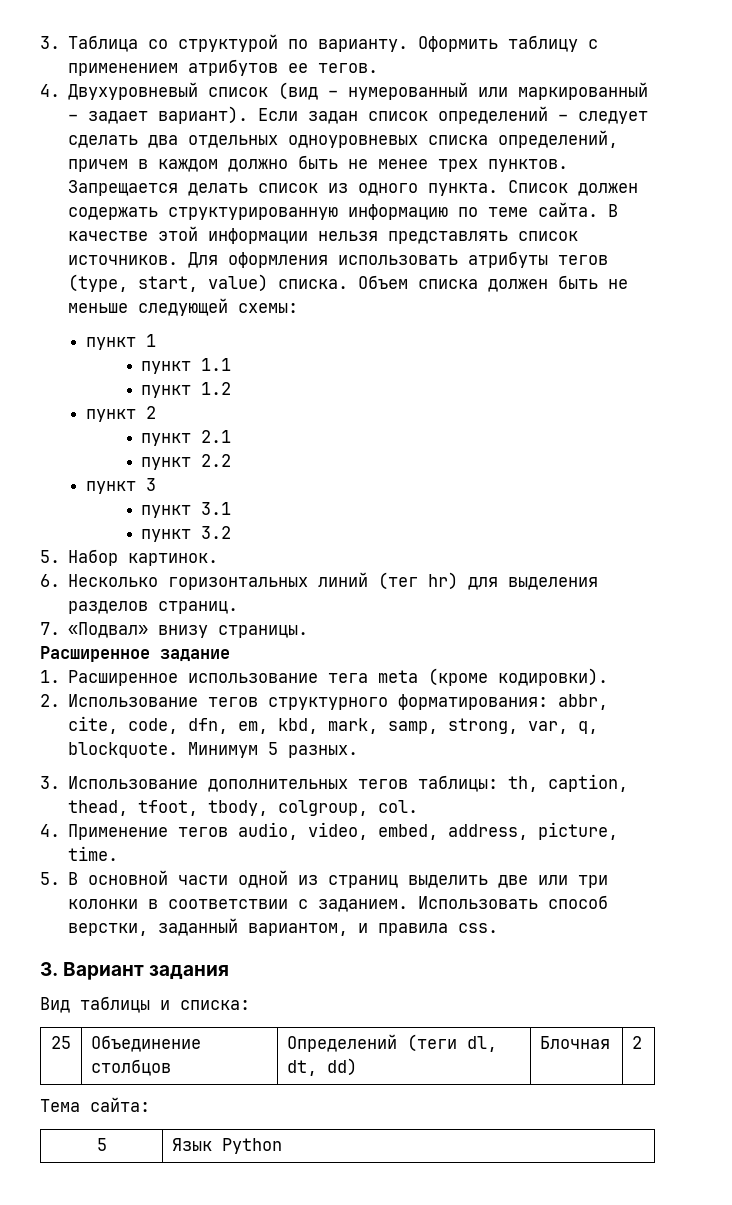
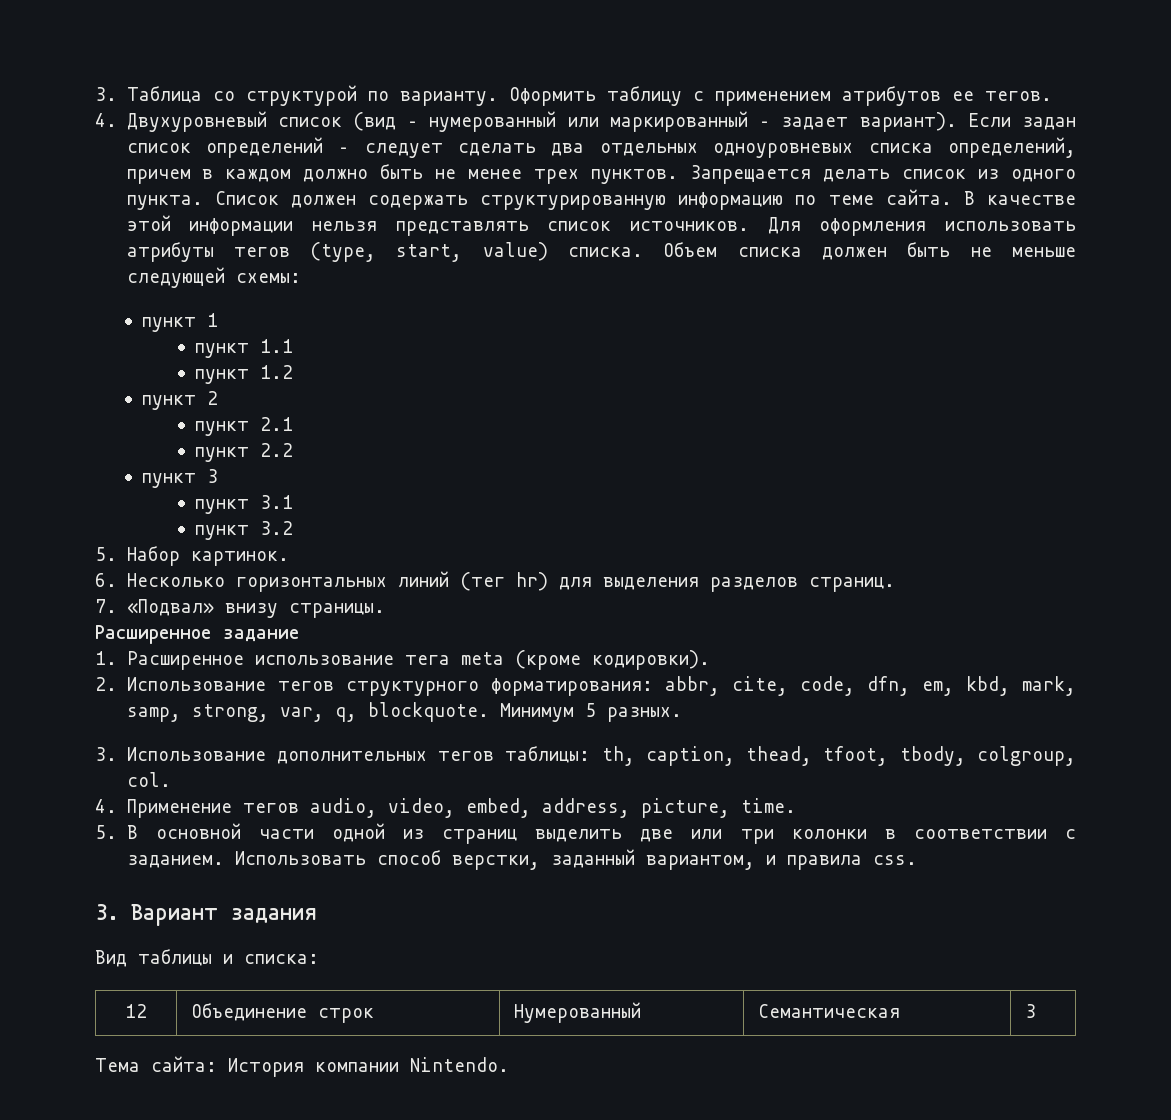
[51,1036,71,1049] 25 -> [125,1004,147,1018] 12
[91,1059,172,1076] [287,1034,498,1052] [287,1058,358,1076] [540,1036,611,1049] [632,1036,643,1049] столбцов | Определений (теги dl, dt, dd) | Блочная | 2 -> [317,1008,374,1023] [513,1002,641,1023] [757,1004,900,1018] [1024,1004,1036,1018] строк | Нумерованный | Семантическая | 3
[96,1138,107,1151] [172,1138,283,1154] // 5 | Язык Python -> [228,1057,509,1077] История компании Nintendo.

